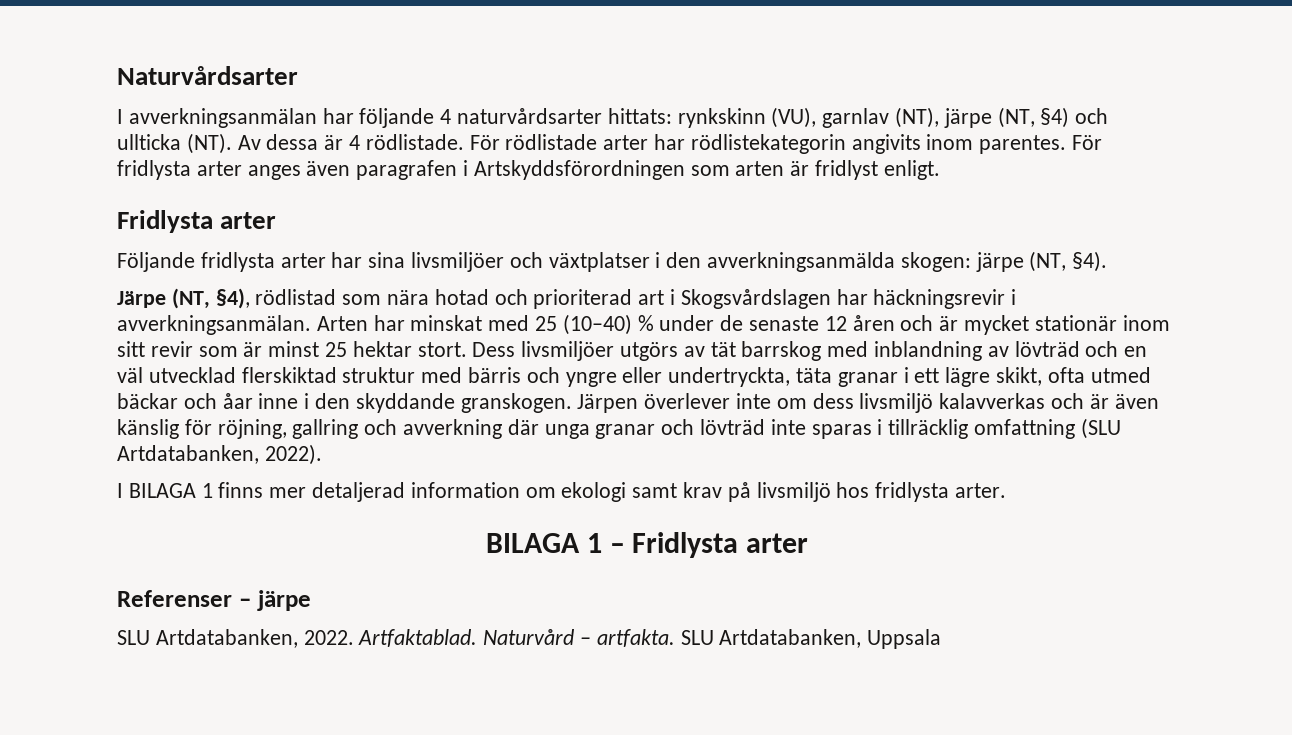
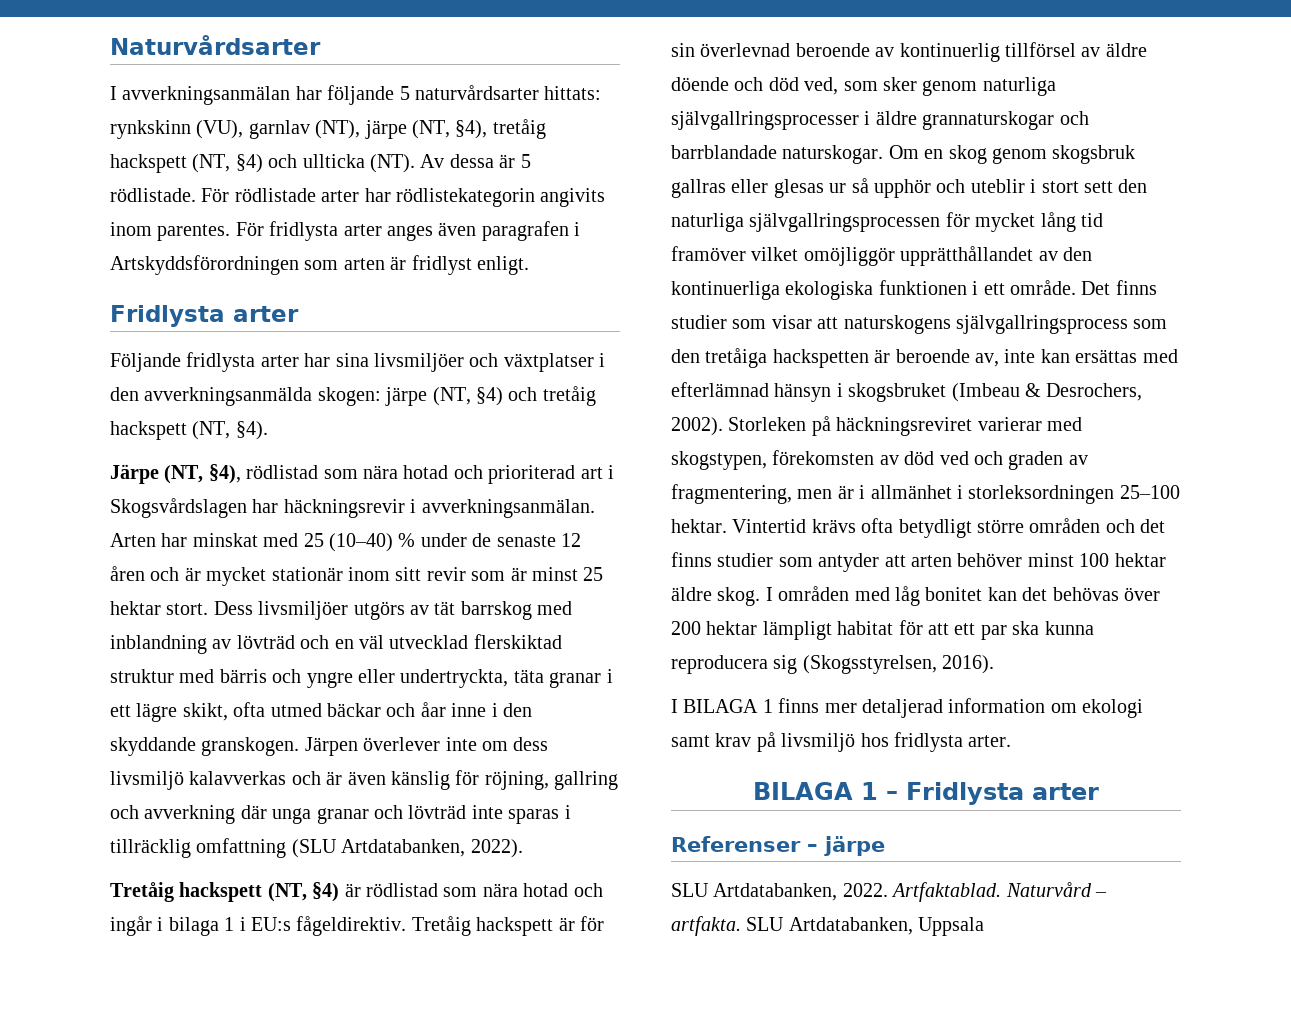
[440,109,452,124] 4 -> [399,86,410,100] 5
(1035, 117) none -> [455,119,546,139] [110,154,231,173] §4), tretåig hackspett (NT,
[349,135,361,150] 4 -> [520,154,531,168] 5
(1067, 261) none -> [475,386,596,406] [110,421,231,440] §4) och tretåig hackspett (NT,
(322, 454) none -> [110,882,603,902] [110,916,604,936] [671,42,1147,62] [671,77,1056,96] [671,111,1089,130] [671,145,1136,164] [671,178,1148,198] [671,212,1103,232] [671,246,1092,266] [671,280,1157,300] [671,315,1168,334] [671,348,1178,368] [671,382,1143,402] [671,416,1082,436] [671,450,1088,470] [671,484,1180,504] [671,518,1166,538] [671,552,1166,572] [671,586,1160,606] [671,620,1094,640] [671,655,995,674] // Tretåig hackspett (NT, §4) är rödlistad som nära hotad och ingår i bilaga 1 i EU:s fågeldirektiv. Tretåig hackspett är för sin överlevnad beroende av kontinuerlig tillförsel av äldre döende och död ved, som sker genom naturliga självgallringsprocesser i äldre grannaturskogar och barrblandade naturskogar. Om en skog genom skogsbruk gallras eller glesas ur så upphör och uteblir i stort sett den naturliga självgallringsprocessen för mycket lång tid framöver vilket omöjliggör upprätthållandet av den kontinuerliga ekologiska funktionen i ett område. Det finns studier som visar att naturskogens självgallringsprocess som den tretåiga hackspetten är beroende av, inte kan ersättas med efterlämnad hänsyn i skogsbruket (Imbeau & Desrochers, 2002). Storleken på häckningsreviret varierar med skogstypen, förekomsten av död ved och graden av fragmentering, men är i allmänhet i storleksordningen 25–100 hektar. Vintertid krävs ofta betydligt större områden och det finns studier som antyder att arten behöver minst 100 hektar äldre skog. I områden med låg bonitet kan det behövas över 200 hektar lämpligt habitat för att ett par ska kunna reproducera sig (Skogsstyrelsen, 2016).

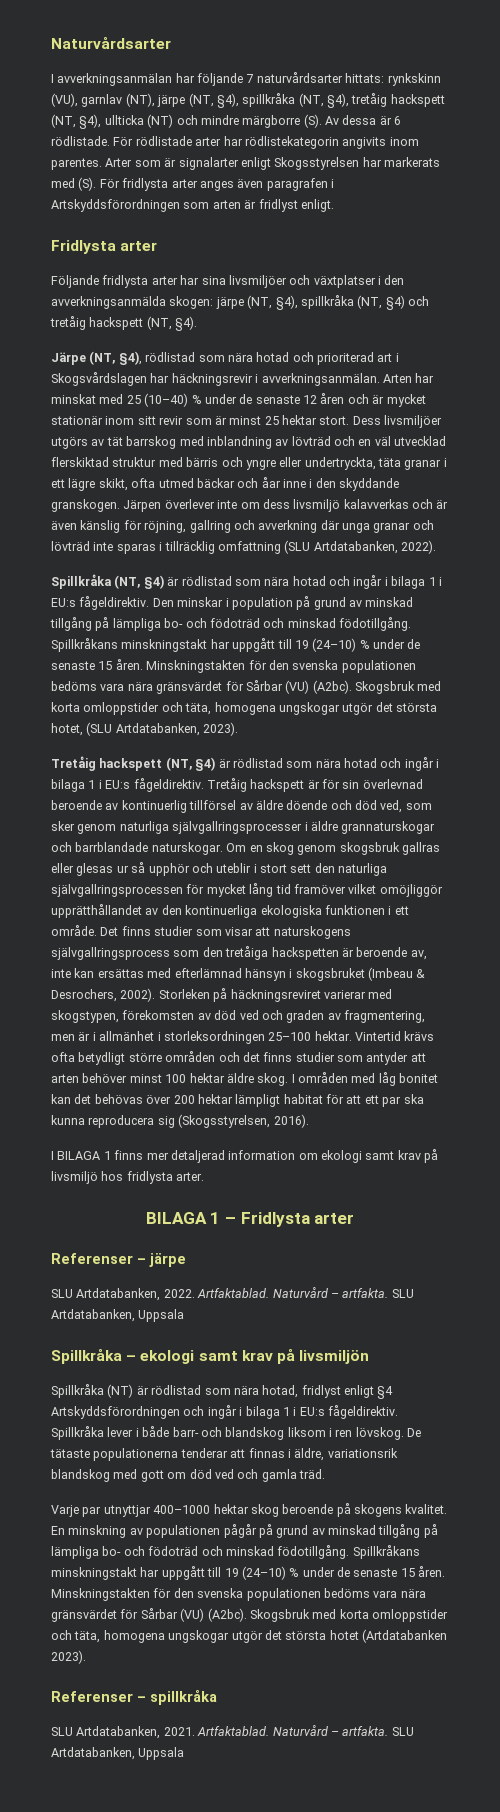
[399,86,410,100] 5 -> [245,74,254,83] 7
[492,119,546,139] [110,154,415,173] tretåig hackspett (NT, §4) och ullticka (NT). -> [242,93,445,108] [51,114,322,129] spillkråka (NT, §4), tretåig hackspett (NT, §4), ullticka (NT) och mindre märgborre (S).
[520,154,531,168] 5 -> [394,116,402,125] 6
(231, 232) none -> [105,157,440,170] [51,177,97,191] Arter som är signalarter enligt Skogsstyrelsen har markerats med (S).
(471, 396) none -> [275,295,383,310] §4), spillkråka (NT,
(523, 848) none -> [51,574,442,589] [51,596,414,610] [50,617,411,631] [51,638,421,652] [51,659,416,673] [51,680,442,694] [51,702,437,715] [51,722,239,736] // Spillkråka (NT, §4) är rödlistad som nära hotad och ingår i bilaga 1 i EU:s fågeldirektiv. Den minskar i population på grund av minskad tillgång på lämpliga bo- och födoträd och minskad födotillgång. Spillkråkans minskningstakt har uppgått till 19 (24–10) % under de senaste 15 åren. Minskningstakten för den svenska populationen bedöms vara nära gränsvärdet för Sårbar (VU) (A2bc). Skogsbruk med korta omloppstider och täta, homogena ungskogar utgör det största hotet, (SLU Artdatabanken, 2023).
(985, 926) none -> [51,1349,370,1364] [51,1384,394,1399] [51,1405,398,1419] [51,1426,422,1440] [50,1448,398,1461] [51,1469,325,1482] [51,1503,448,1517] [51,1524,438,1538] [51,1545,420,1559] [51,1566,446,1580] [51,1588,426,1601] [51,1608,448,1622] [51,1629,447,1643] [51,1650,86,1664] [51,1690,217,1705] [51,1725,414,1739] [51,1747,185,1760] // Spillkråka – ekologi samt krav på livsmiljön // Spillkråka (NT) är rödlistad som nära hotad, fridlyst enligt §4 Artskyddsförordningen och ingår i bilaga 1 i EU:s fågeldirektiv. Spillkråka lever i både barr- och blandskog liksom i ren lövskog. De tätaste populationerna tenderar att finnas i äldre, variationsrik blandskog med gott om död ved och gamla träd. // Varje par utnyttjar 400–1000 hektar skog beroende på skogens kvalitet. En minskning av populationen pågår på grund av minskad tillgång på lämpliga bo- och födoträd och minskad födotillgång. Spillkråkans minskningstakt har uppgått till 19 (24–10) % under de senaste 15 åren. Minskningstakten för den svenska populationen bedöms vara nära gränsvärdet för Sårbar (VU) (A2bc). Skogsbruk med korta omloppstider och täta, homogena ungskogar utgör det största hotet (Artdatabanken 2023). // Referenser – spillkråka // SLU Artdatabanken, 2021. Artfaktablad. Naturvård – artfakta. SLU Artdatabanken, Uppsala

